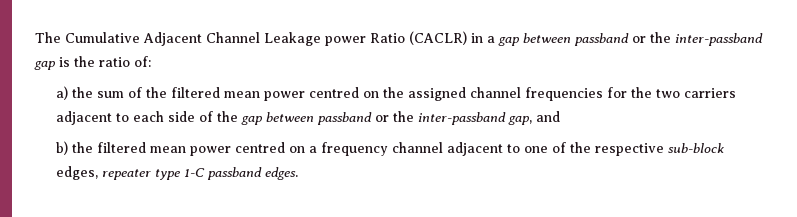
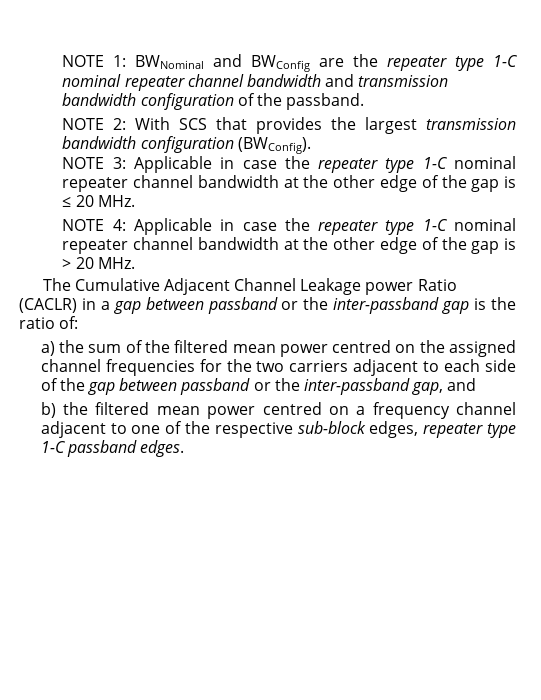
(35, 37) none -> [62,54,518,72] [62,74,449,91] [62,93,365,110] [62,117,516,134] [62,136,311,154] [62,156,517,173] [62,175,517,192] [62,195,135,207] [62,218,517,235] [62,237,517,254] [62,257,135,269] NOTE 1: BWNominal and BWConfig are the repeater type 1-C nominal repeater channel bandwidth and transmission bandwidth configuration of the passband. // NOTE 2: With SCS that provides the largest transmission bandwidth configuration (BWConfig). // NOTE 3: Applicable in case the repeater type 1-C nominal repeater channel bandwidth at the other edge of the gap is ≤ 20 MHz. // NOTE 4: Applicable in case the repeater type 1-C nominal repeater channel bandwidth at the other edge of the gap is > 20 MHz. //

